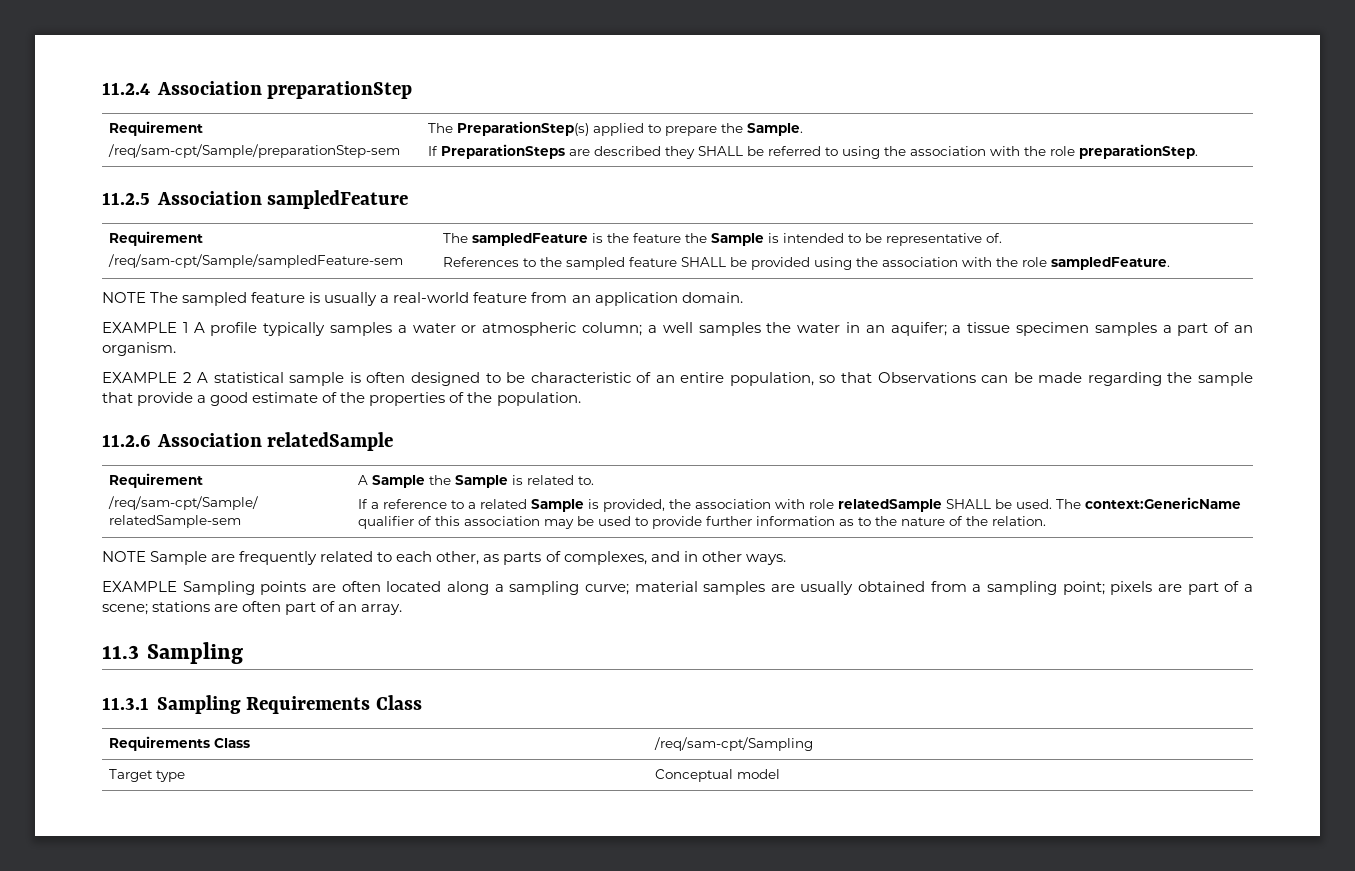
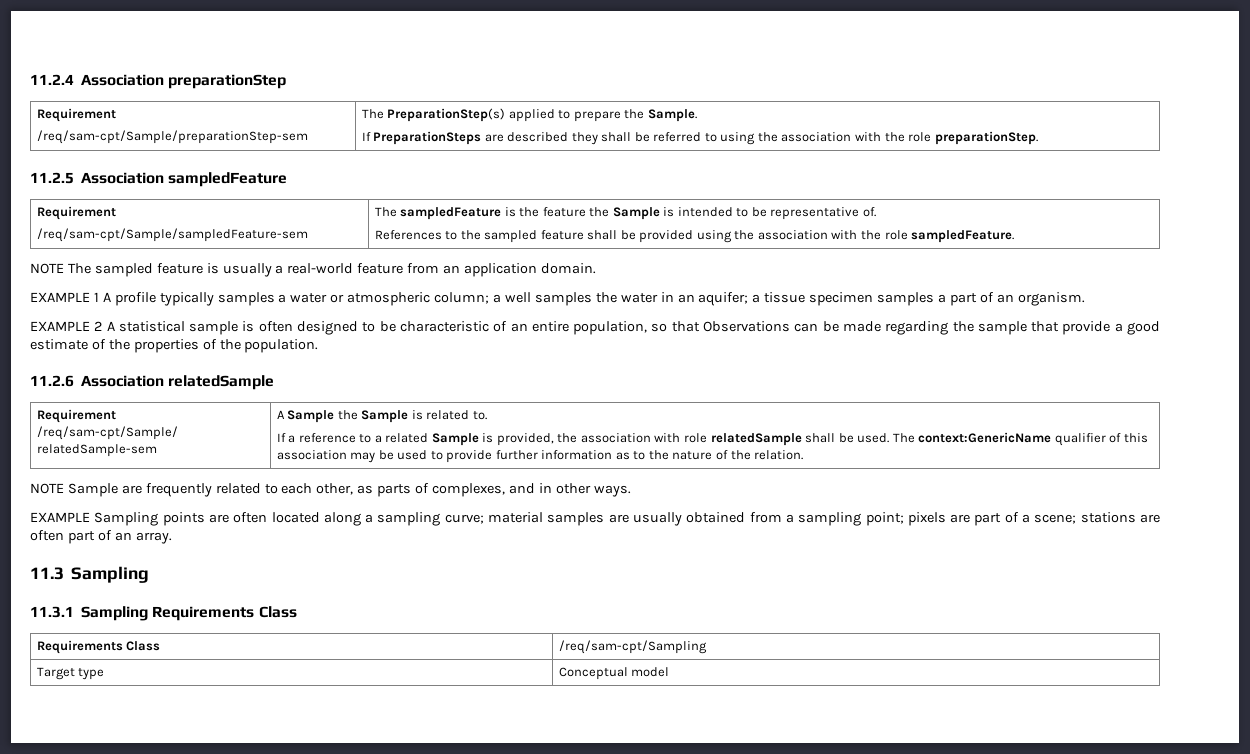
[698,146,744,156] SHALL -> [601,132,632,142] shall
[681,257,727,267] SHALL -> [587,230,618,240] shall
[946,499,992,509] SHALL -> [805,433,836,443] shall

